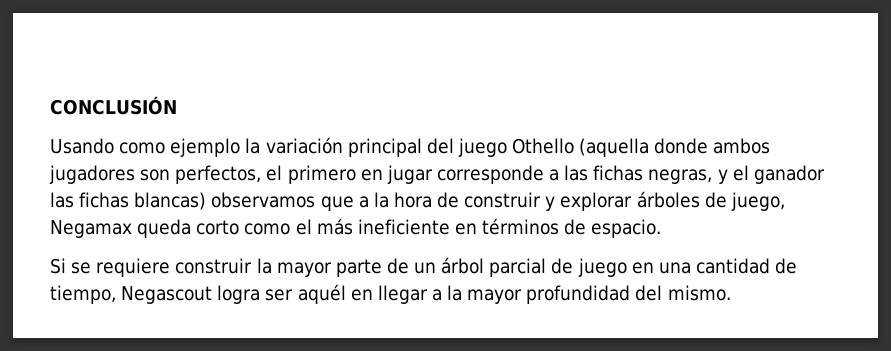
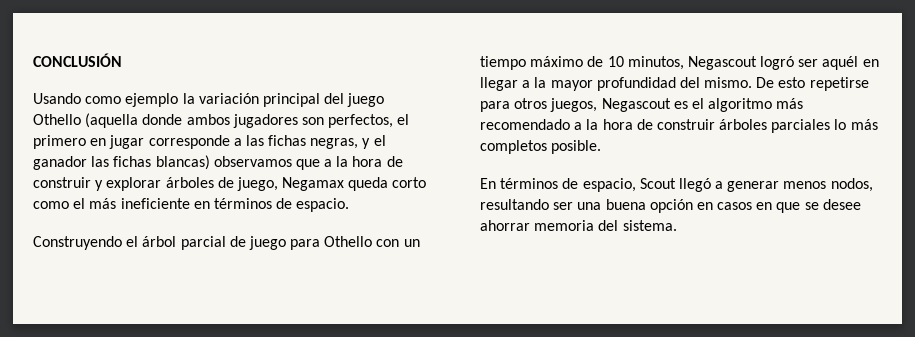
[50,257,798,277] [50,285,261,304] Si se requiere construir la mayor parte de un árbol parcial de juego en una cantidad de tiempo, Negascout logra -> [33,236,420,250] [480,56,795,70] Construyendo el árbol parcial de juego para Othello con un tiempo máximo de 10 minutos, Negascout logró
(731, 293) none -> [756,77,869,91] [480,98,804,112] [480,119,878,133] [480,140,602,154] [480,178,873,192] [480,199,861,213] [480,220,677,231] De esto repetirse para otros juegos, Negascout es el algoritmo más recomendado a la hora de construir árboles parciales lo más completos posible. // En términos de espacio, Scout llegó a generar menos nodos, resultando ser una buena opción en casos en que se desee ahorrar memoria del sistema.

